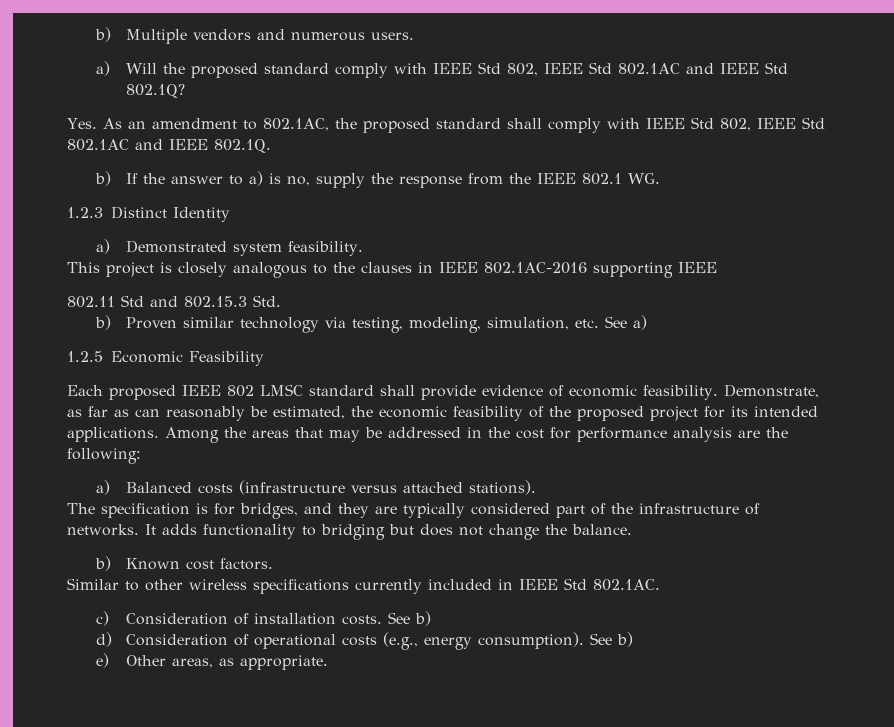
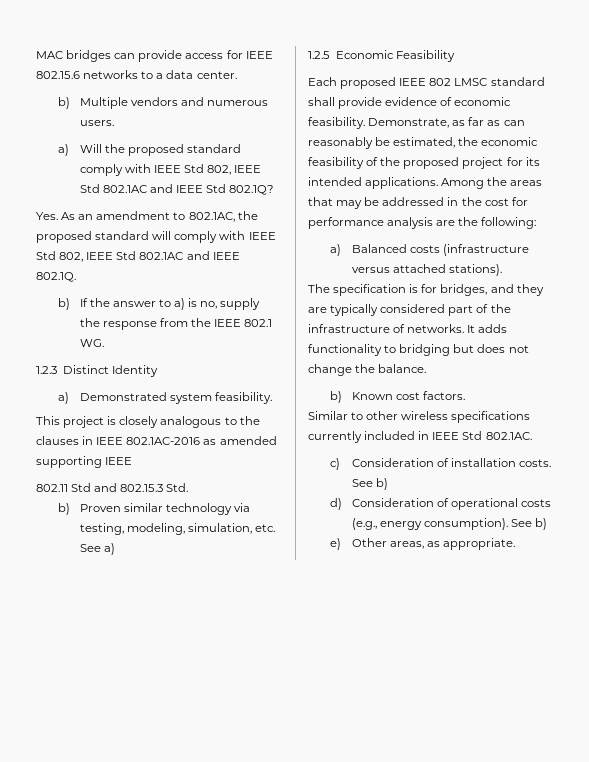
(95, 34) none -> [36,50,273,62] [36,70,237,79] MAC bridges can provide access for IEEE 802.15.6 networks to a data center. //
[506,118,542,129] shall -> [152,231,172,240] will
(587, 268) none -> [203,436,277,445] as amended

